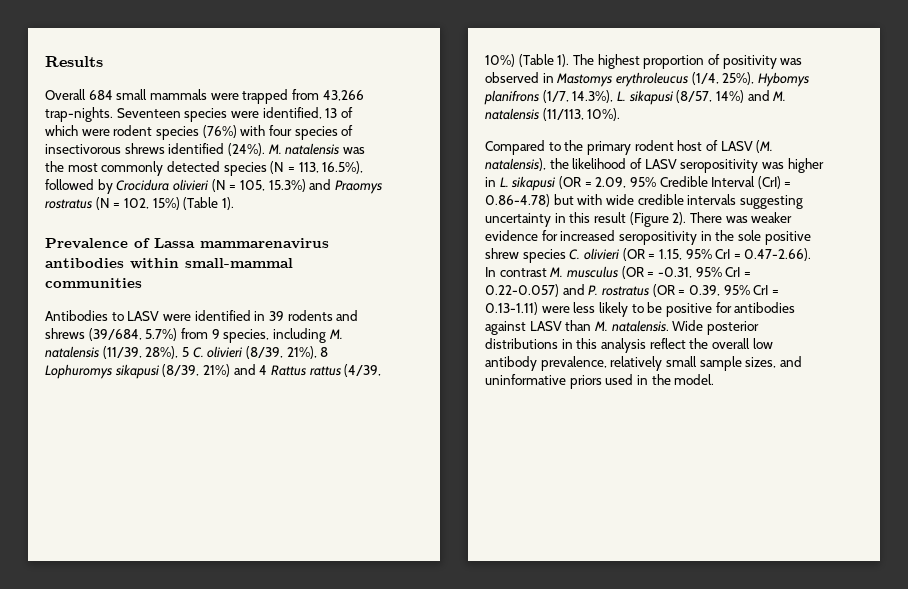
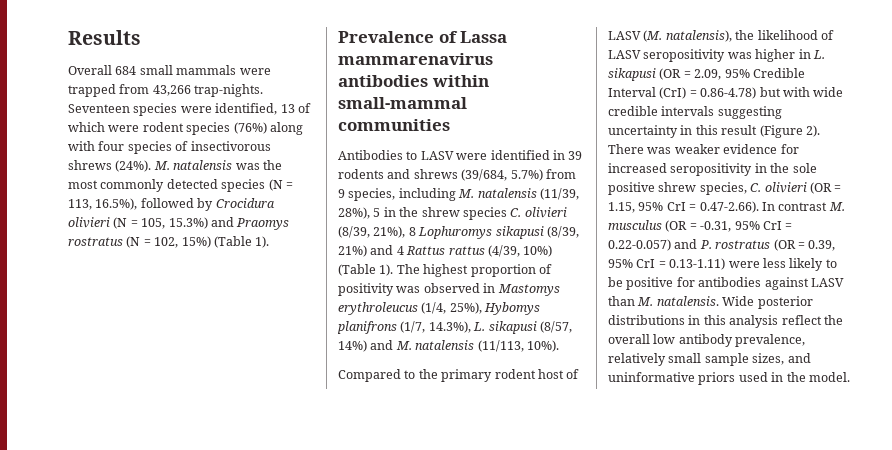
(237, 131) none -> [269,122,303,135] along
[168,143,225,154] identified -> (112, 165) none
(189, 352) none -> [383,207,507,220] in the shrew species
[522,249,566,263] species -> [699,182,747,195] species,

